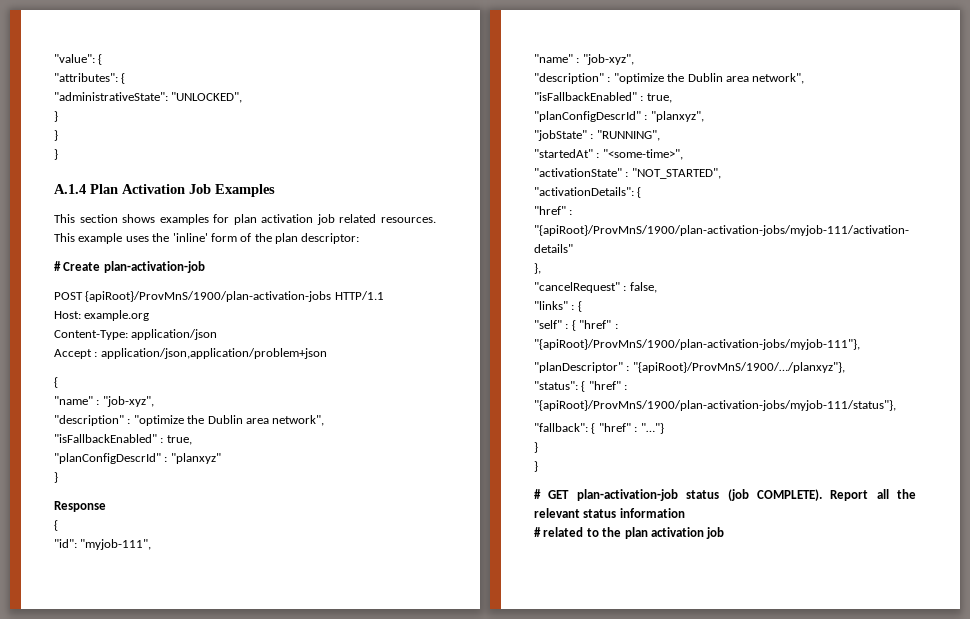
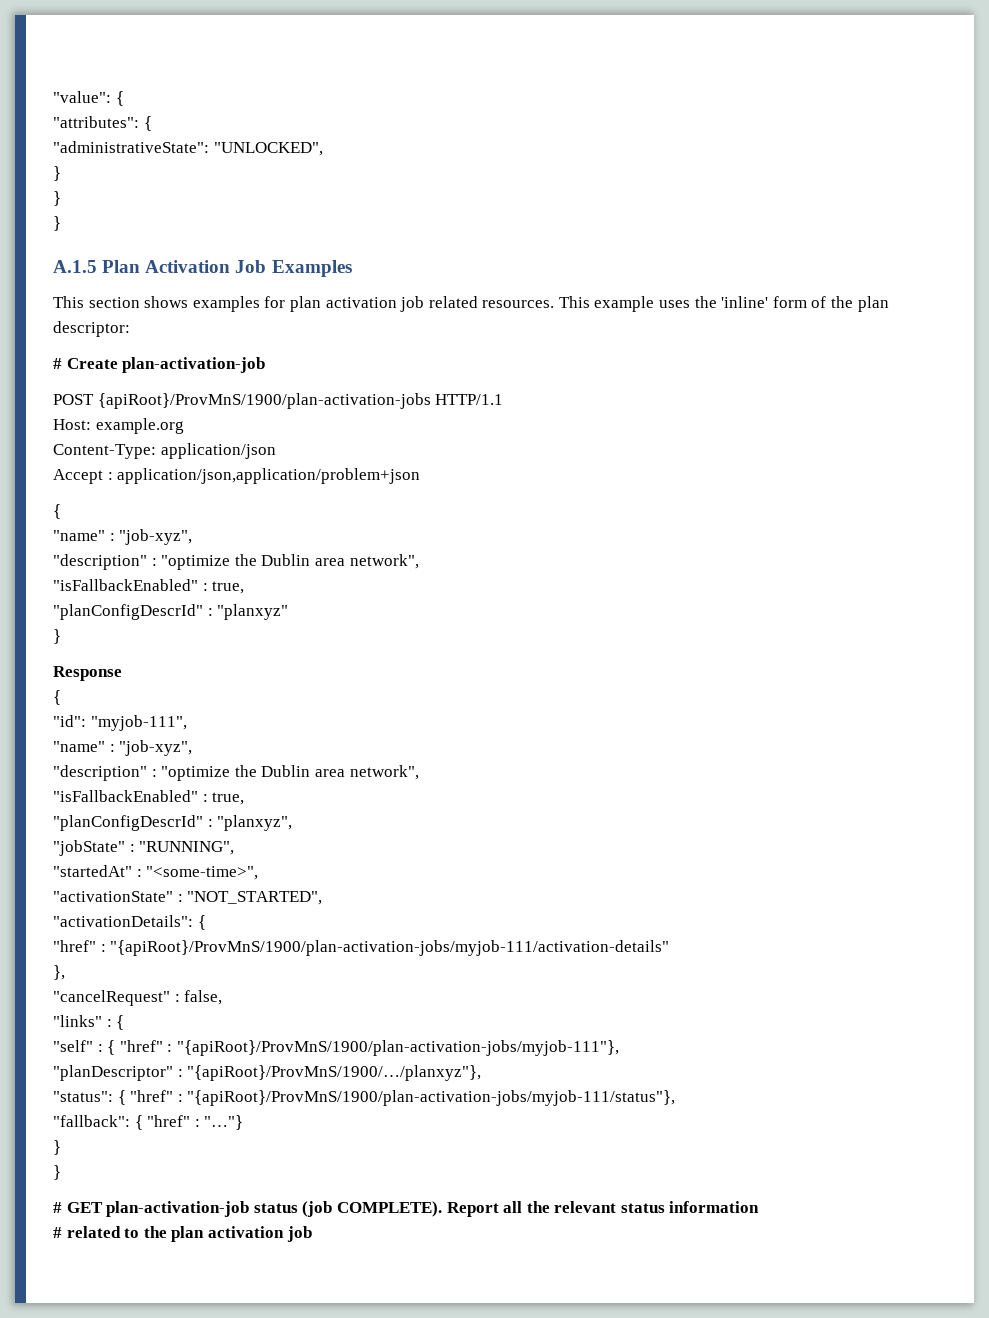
[54,184,86,194] A.1.4 -> [53,260,97,273] A.1.5

